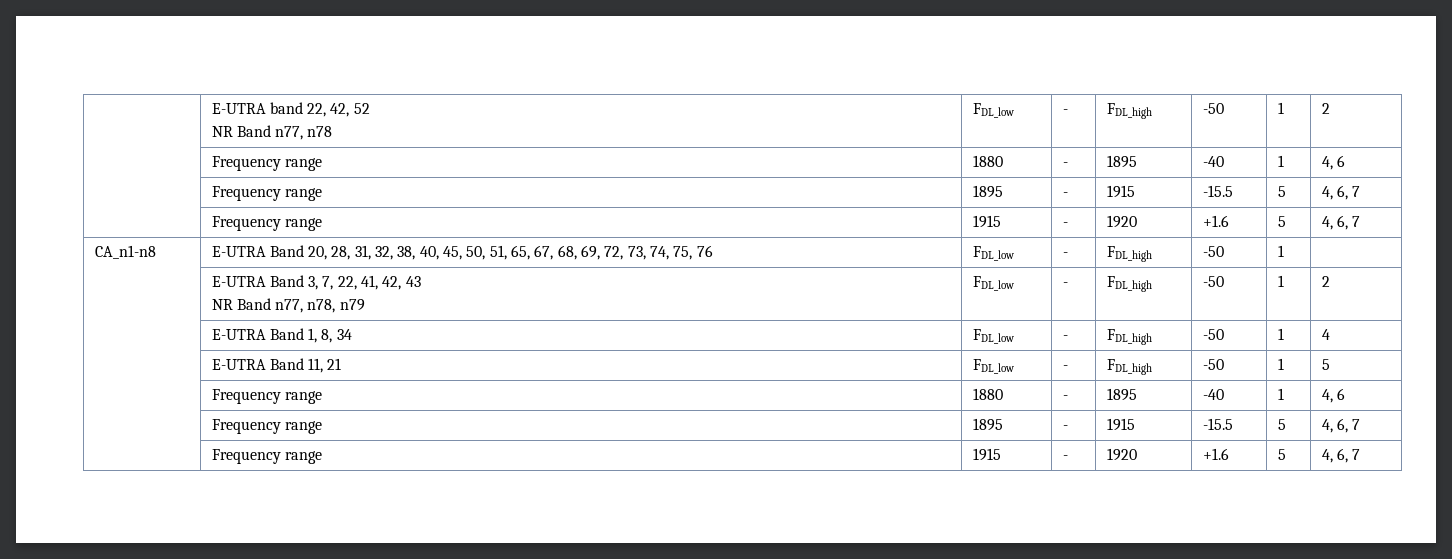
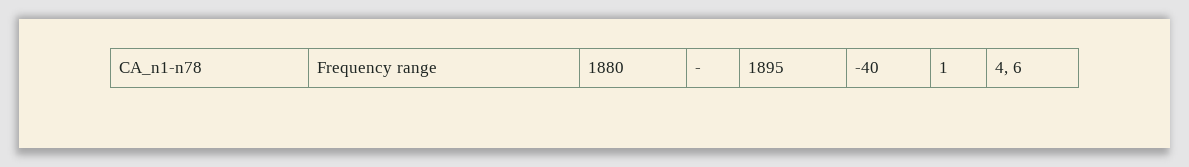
[211,102,370,117] [211,125,333,140] [972,103,1014,118] [1062,109,1068,114] [1106,103,1152,119] [1202,103,1224,114] [1277,102,1284,114] [1321,103,1330,114] [211,156,322,171] [972,155,1003,167] [1062,162,1068,167] [1106,155,1137,168] [1202,156,1224,167] [1277,155,1284,167] [1321,155,1345,170] [211,186,322,201] [972,185,1003,198] [1062,192,1068,197] [1106,185,1135,198] [1202,185,1233,197] [1277,186,1286,197] [1321,185,1361,200] [211,216,322,231] [972,215,1001,228] [1062,222,1068,227] [1106,215,1137,228] [1202,215,1229,227] [1277,216,1286,227] [1321,215,1361,230] [94,245,156,259] [211,245,713,260] [972,246,1014,261] [1062,252,1068,257] [1106,246,1152,262] [1202,246,1224,257] [1277,245,1284,257] [211,275,421,290] [211,298,365,313] [972,276,1014,291] [1062,282,1068,287] [1106,276,1152,292] [1202,276,1224,287] [1277,275,1284,287] [1321,276,1330,287] [211,328,352,343] [972,329,1014,344] [1062,335,1068,340] [1106,329,1152,345] [1202,329,1224,340] [1277,328,1284,340] [1321,329,1330,340] [211,358,342,373] [972,359,1014,374] [1062,365,1068,370] [1106,359,1152,375] [1202,359,1224,370] [1277,358,1284,370] [1321,359,1330,370] [211,389,322,404] [972,388,1003,400] [1062,395,1068,400] [1106,388,1137,401] [1202,389,1224,400] [1277,388,1284,400] [1321,388,1345,403] [211,419,322,434] [972,418,1003,431] [1062,425,1068,430] [1106,418,1135,431] [1202,418,1233,430] [1277,419,1286,430] [1321,418,1361,433] [211,449,322,464] [972,448,1001,461] [1062,455,1068,460] [1106,448,1137,461] [1202,448,1229,460] [1277,449,1286,460] [1321,448,1361,463] | E-UTRA band 22, 42, 52 // NR Band n77, n78 | FDL_low | - | FDL_high | -50 | 1 | 2 // | Frequency range | 1880 | - | 1895 | -40 | 1 | 4, 6 // | Frequency range | 1895 | - | 1915 | -15.5 | 5 | 4, 6, 7 // | Frequency range | 1915 | - | 1920 | +1.6 | 5 | 4, 6, 7 // CA_n1-n8 | E-UTRA Band 20, 28, 31, 32, 38, 40, 45, 50, 51, 65, 67, 68, 69, 72, 73, 74, 75, 76 | FDL_low | - | FDL_high | -50 | 1 | // | E-UTRA Band 3, 7, 22, 41, 42, 43 // NR Band n77, n78, n79 | FDL_low | - | FDL_high | -50 | 1 | 2 // | E-UTRA Band 1, 8, 34 | FDL_low | - | FDL_high | -50 | 1 | 4 // | E-UTRA Band 11, 21 | FDL_low | - | FDL_high | -50 | 1 | 5 // | Frequency range | 1880 | - | 1895 | -40 | 1 | 4, 6 // | Frequency range | 1895 | - | 1915 | -15.5 | 5 | 4, 6, 7 // | Frequency range | 1915 | - | 1920 | +1.6 | 5 | 4, 6, 7 -> [119,62,203,75] [317,62,437,77] [588,62,625,73] [695,68,702,73] [748,62,785,73] [855,62,880,73] [939,62,949,73] [995,62,1022,76] CA_n1-n78 | Frequency range | 1880 | - | 1895 | -40 | 1 | 4, 6

